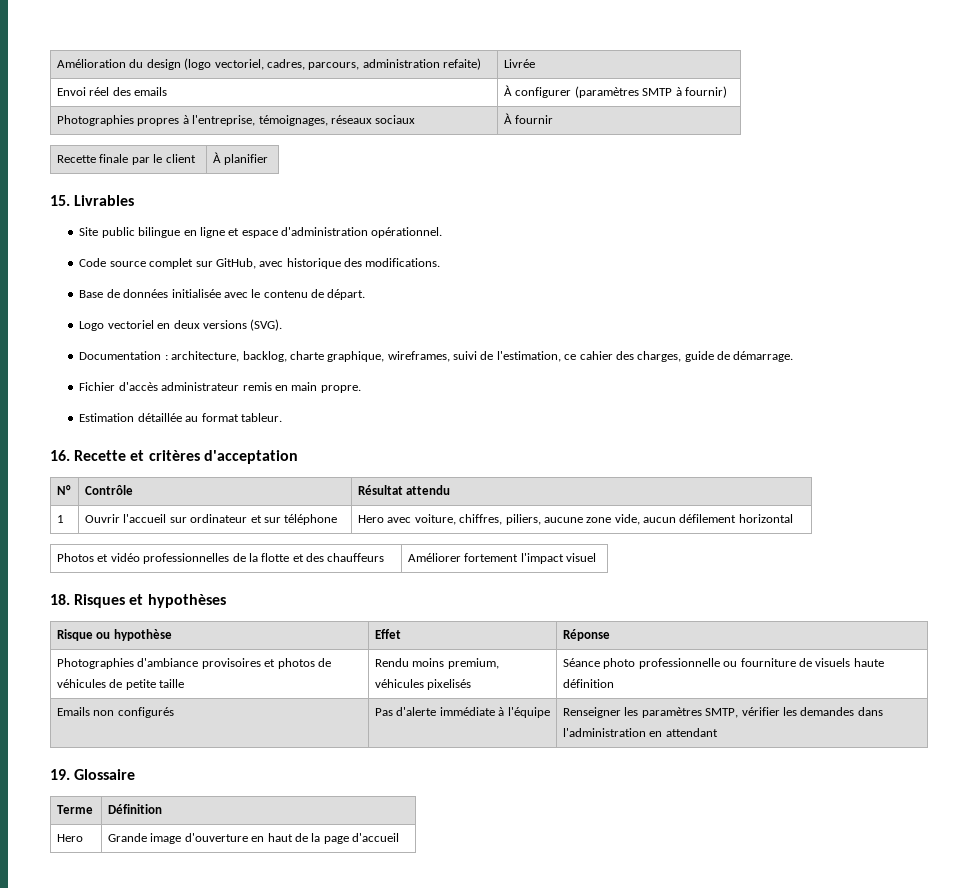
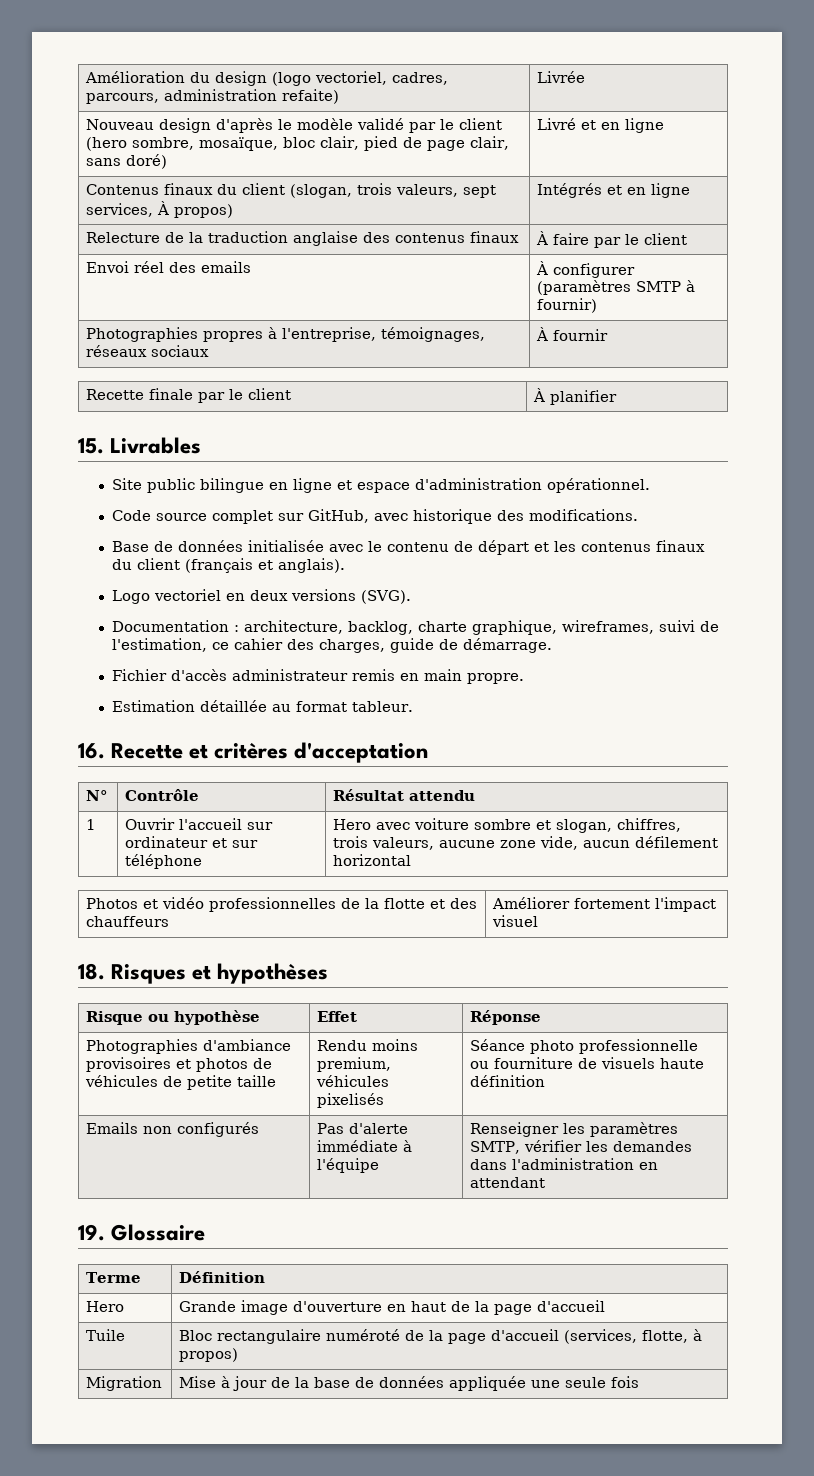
(536, 63) none -> [86,118,503,133] [86,136,510,151] [86,154,168,169] [537,118,665,133] [86,183,497,198] [86,201,234,218] [537,183,691,198] [86,231,520,246] [536,231,688,248] // Nouveau design d'après le modèle validé par le client (hero sombre, mosaïque, bloc clair, pied de page clair, sans doré) | Livré et en ligne // Contenus finaux du client (slogan, trois valeurs, sept services, À propos) | Intégrés et en ligne // Relecture de la traduction anglaise des contenus finaux | À faire par le client
[327,289,366,300] départ. -> [477,540,705,555] [111,558,345,573] départ et les contenus finaux du client (français et anglais).
[414,514,541,525] voiture, chiffres, piliers, -> [414,818,682,833] [333,836,435,850] voiture sombre et slogan, chiffres, trois valeurs,
(400, 837) none -> [86,1329,126,1341] [179,1329,703,1344] [179,1348,239,1362] [86,1376,163,1391] [179,1376,640,1391] // Tuile | Bloc rectangulaire numéroté de la page d'accueil (services, flotte, à propos) // Migration | Mise à jour de la base de données appliquée une seule fois

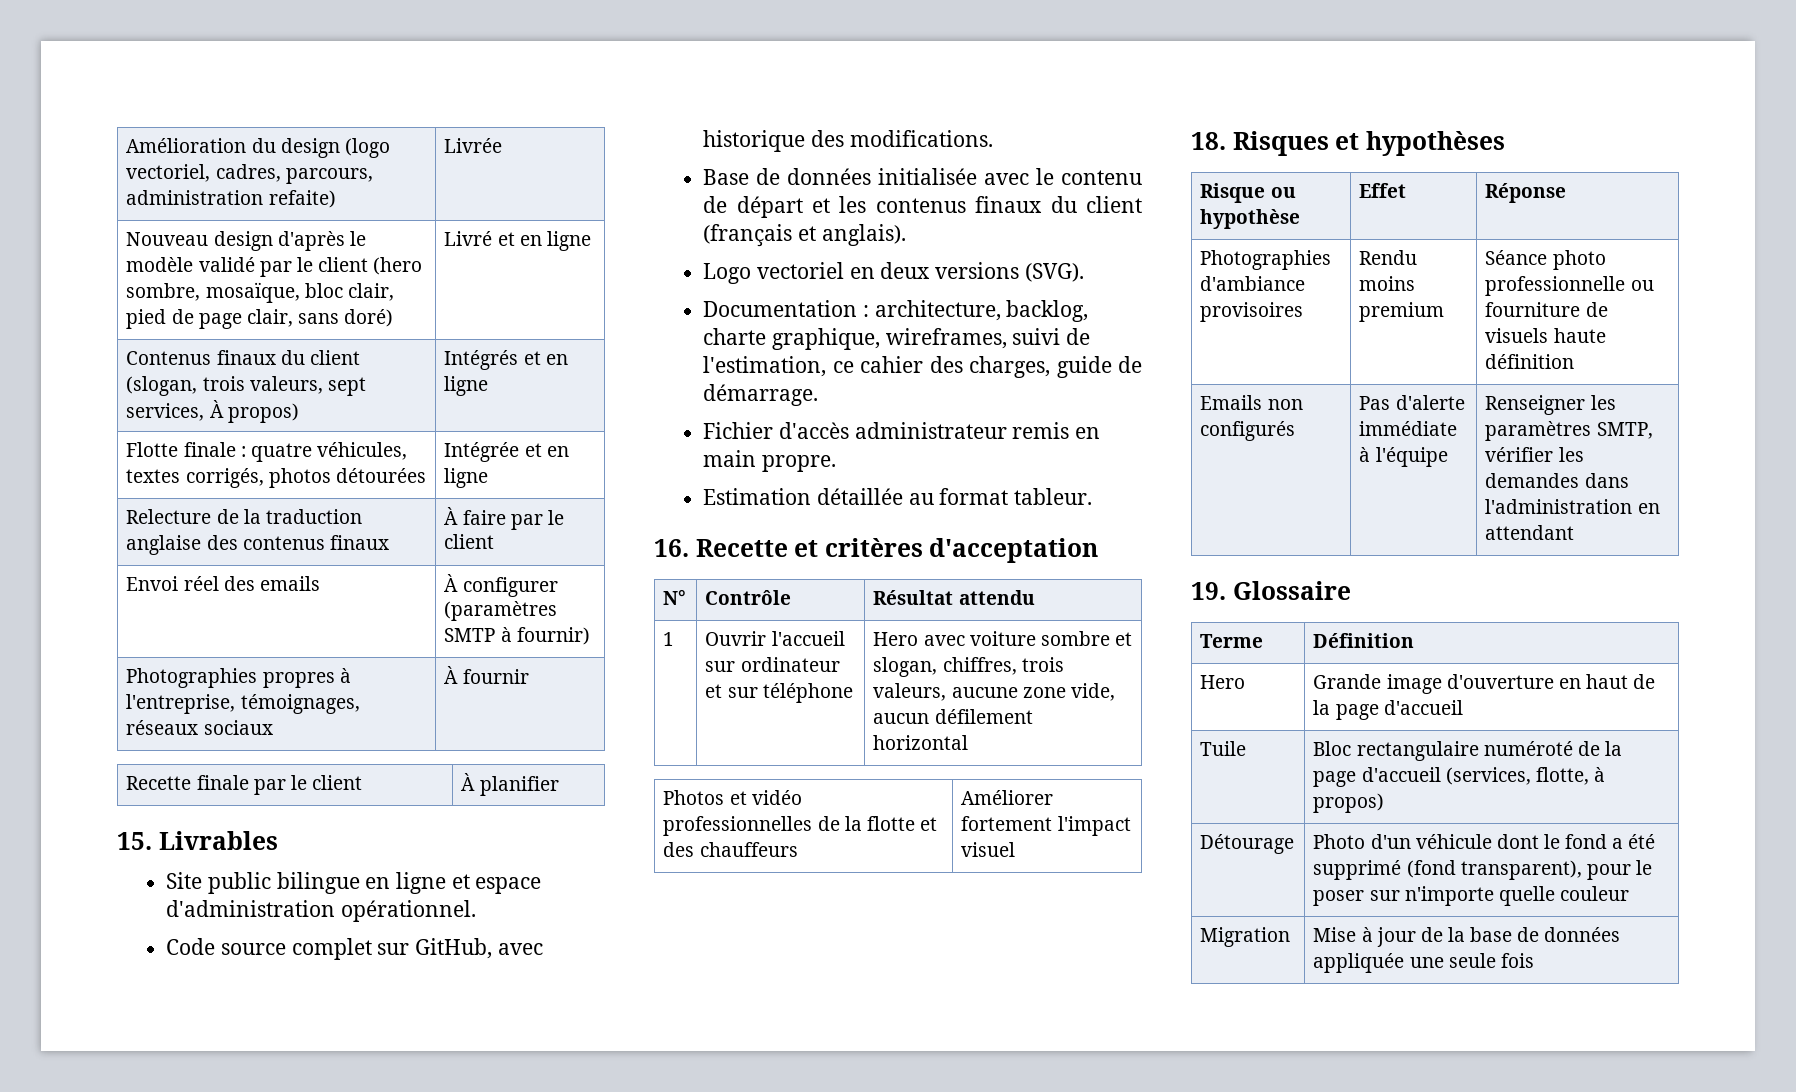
(691, 190) none -> [126,442,408,462] [126,468,426,488] [444,442,569,462] [444,468,489,488] // Flotte finale : quatre véhicules, textes corrigés, photos détourées | Intégrée et en ligne
[176,1058,273,1072] [85,1075,277,1090] et photos de véhicules de petite taille -> (1304, 312) none
[317,1057,392,1072] [316,1075,390,1087] [317,1093,385,1108] premium, véhicules pixelisés -> [1359,302,1445,322] premium
(239, 1355) none -> [1200,834,1295,854] [1313,834,1656,849] [1313,860,1653,880] [1313,886,1630,906] // Détourage | Photo d'un véhicule dont le fond a été supprimé (fond transparent), pour le poser sur n'importe quelle couleur

